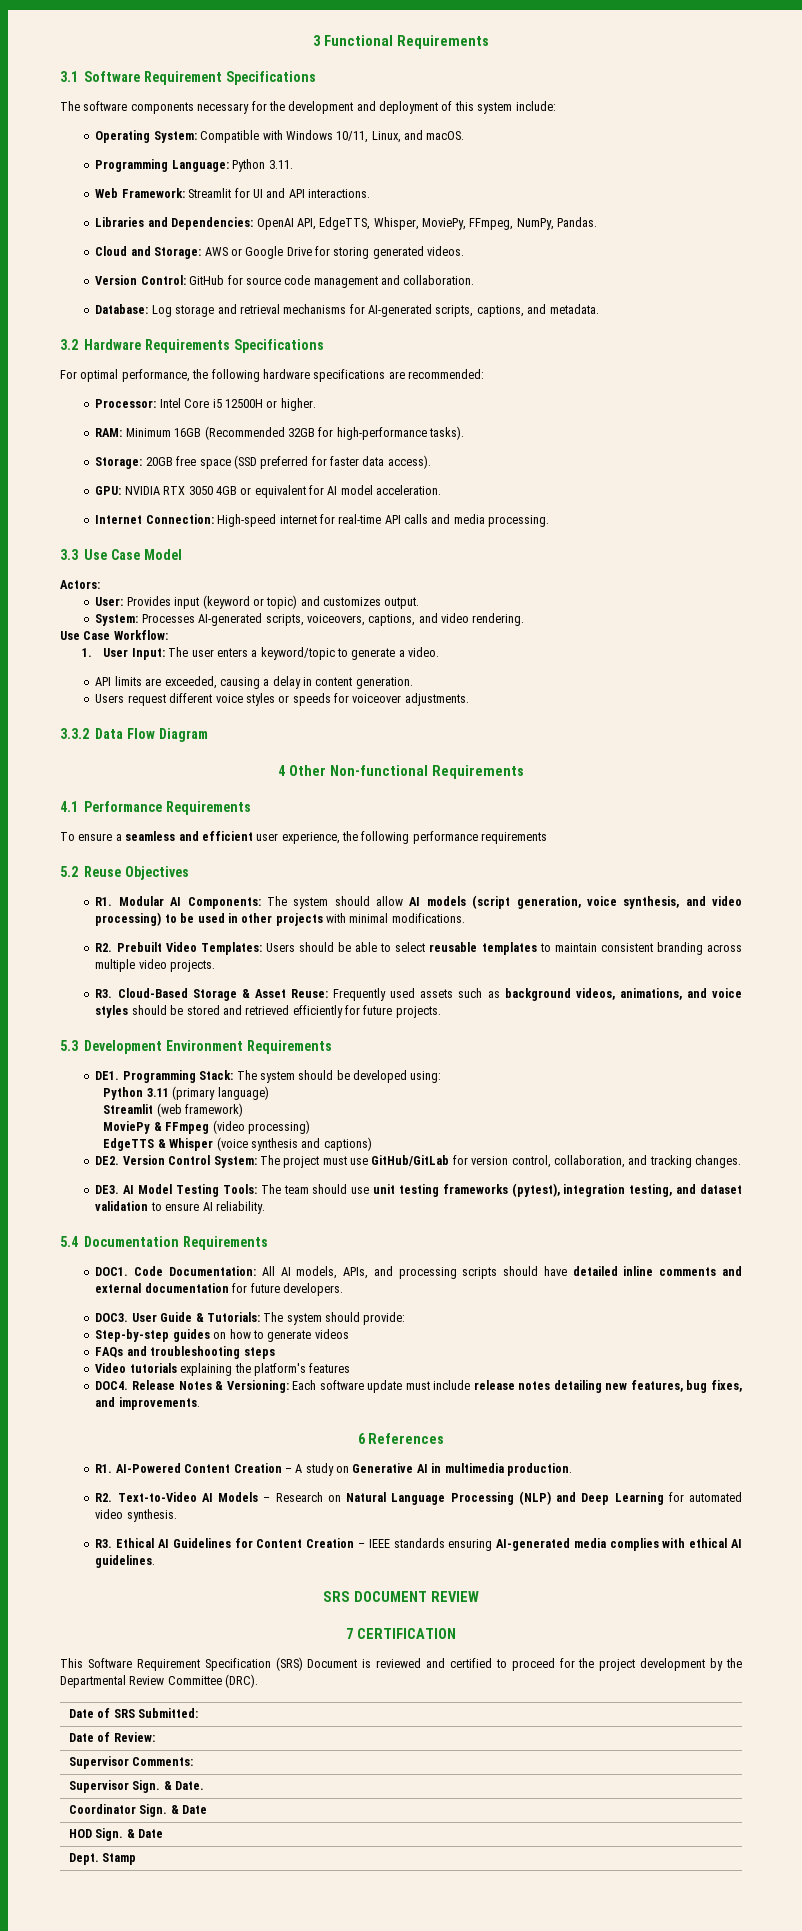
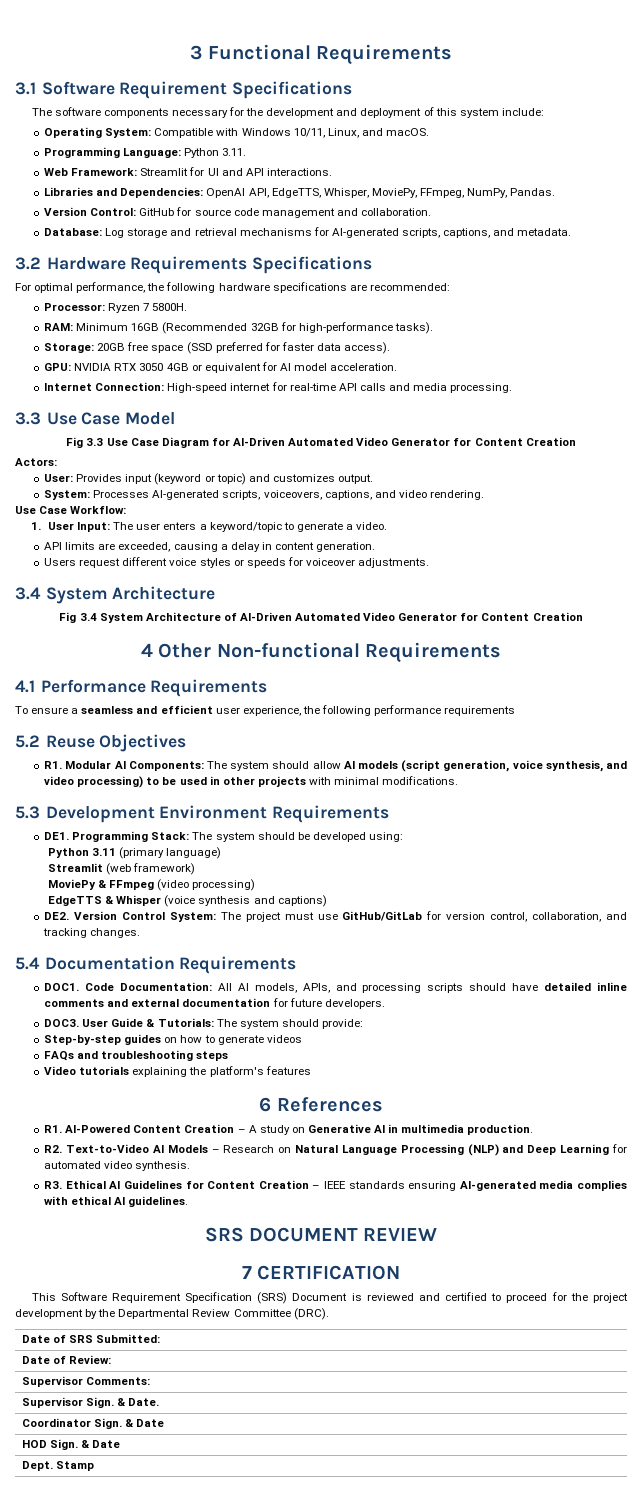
[95,246,465,259] // Cloud and Storage: AWS or Google Drive for storing generated videos. -> (556, 192) none
[159,398,316,411] Intel Core i5 12500H or higher. -> [108,303,188,313] Ryzen 7 5800H.
(182, 554) none -> [66,437,576,448] // Fig 3.3 Use Case Diagram for AI-Driven Automated Video Generator for Content Creation
[60,728,208,742] 3.3.2 Data Flow Diagram -> [15,586,216,604] [59,612,583,623] 3.4 System Architecture // Fig 3.4 System Architecture of AI-Driven Automated Video Generator for Content Creation
[95,942,742,955] [95,959,216,972] [95,988,742,1001] [95,1005,441,1018] // R2. Prebuilt Video Templates: Users should be able to select reusable templates to maintain consistent branding across multiple video projects. // R3. Cloud-Based Storage & Asset Reuse: Frequently used assets such as background videos, animations, and voice styles should be stored and retrieved efficiently for future projects. -> (459, 780) none
[95,1183,742,1197] [95,1201,265,1214] // DE3. AI Model Testing Tools: The team should use unit testing frameworks (pytest), integration testing, and dataset validation to ensure AI reliability. -> (141, 933) none
[95,1380,742,1393] [95,1397,200,1410] // DOC4. Release Notes & Versioning: Each software update must include release notes detailing new features, bug fixes, and improvements. -> (311, 1070) none

